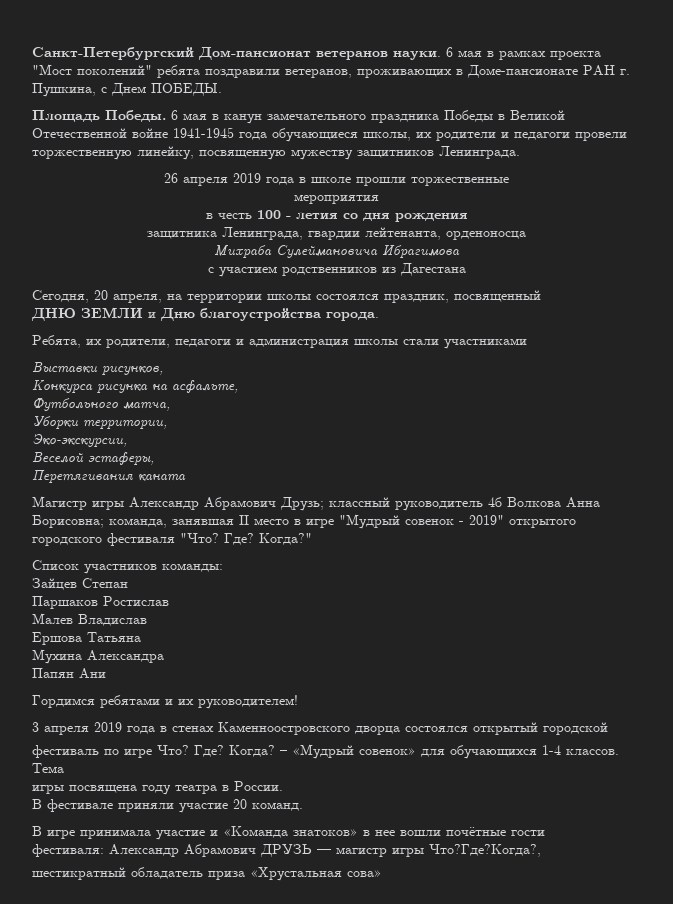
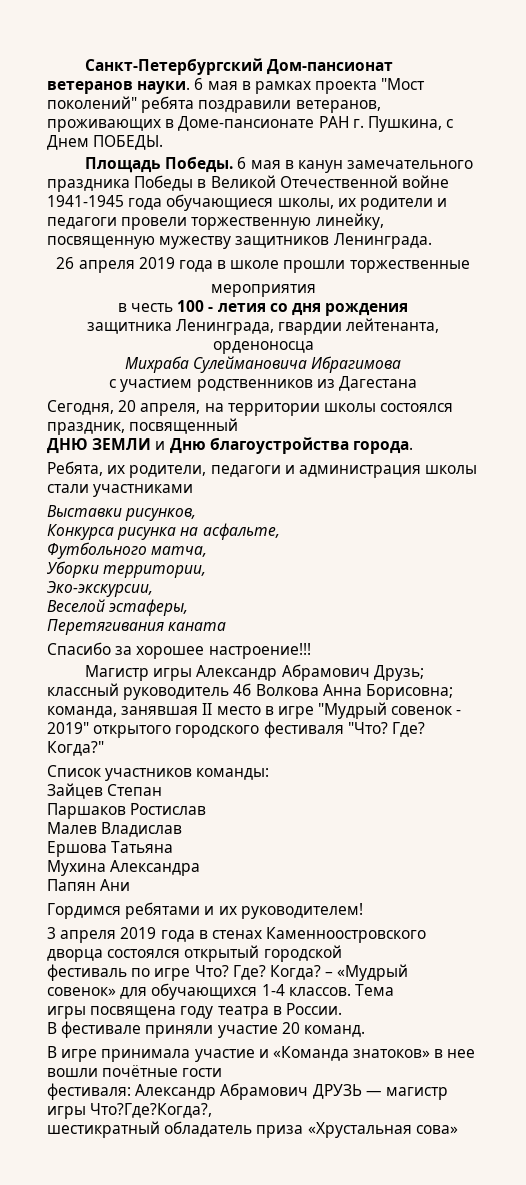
(186, 478) none -> [47,642,311,659] // Спасибо за хорошее настроение!!!

